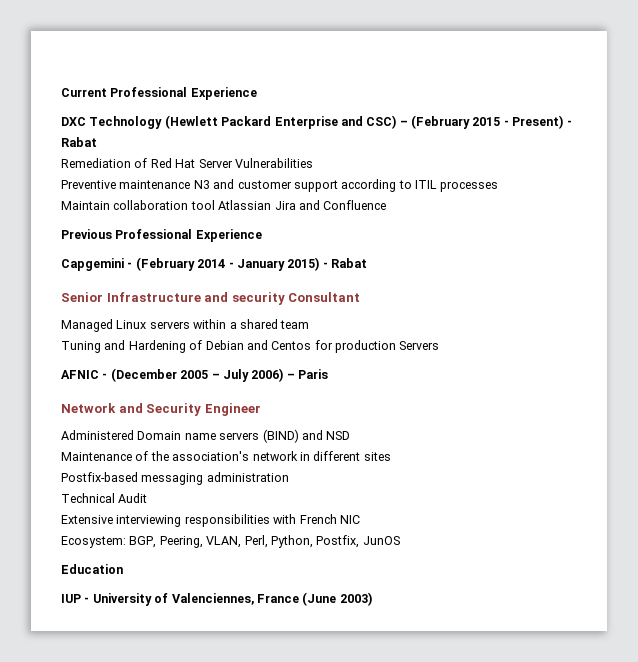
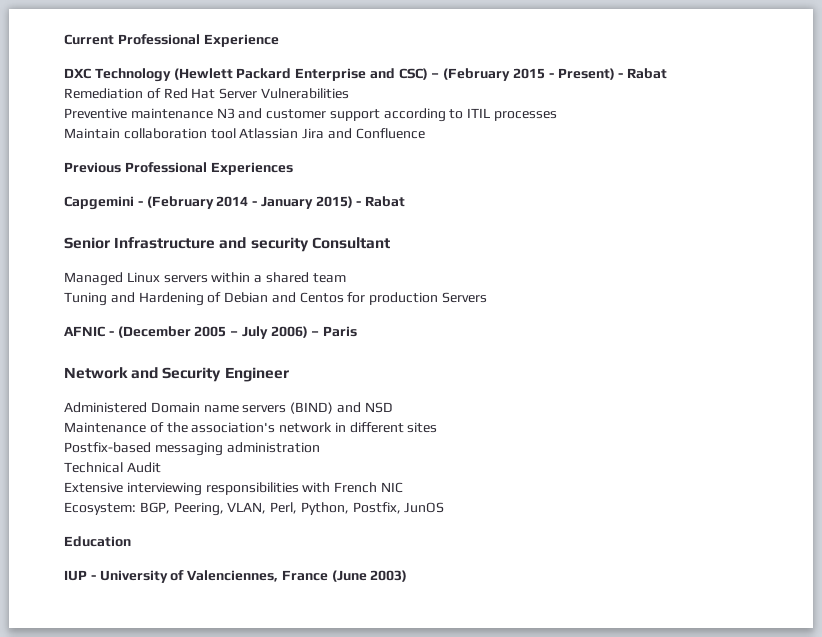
[195,229,262,242] Experience -> [210,162,293,175] Experiences

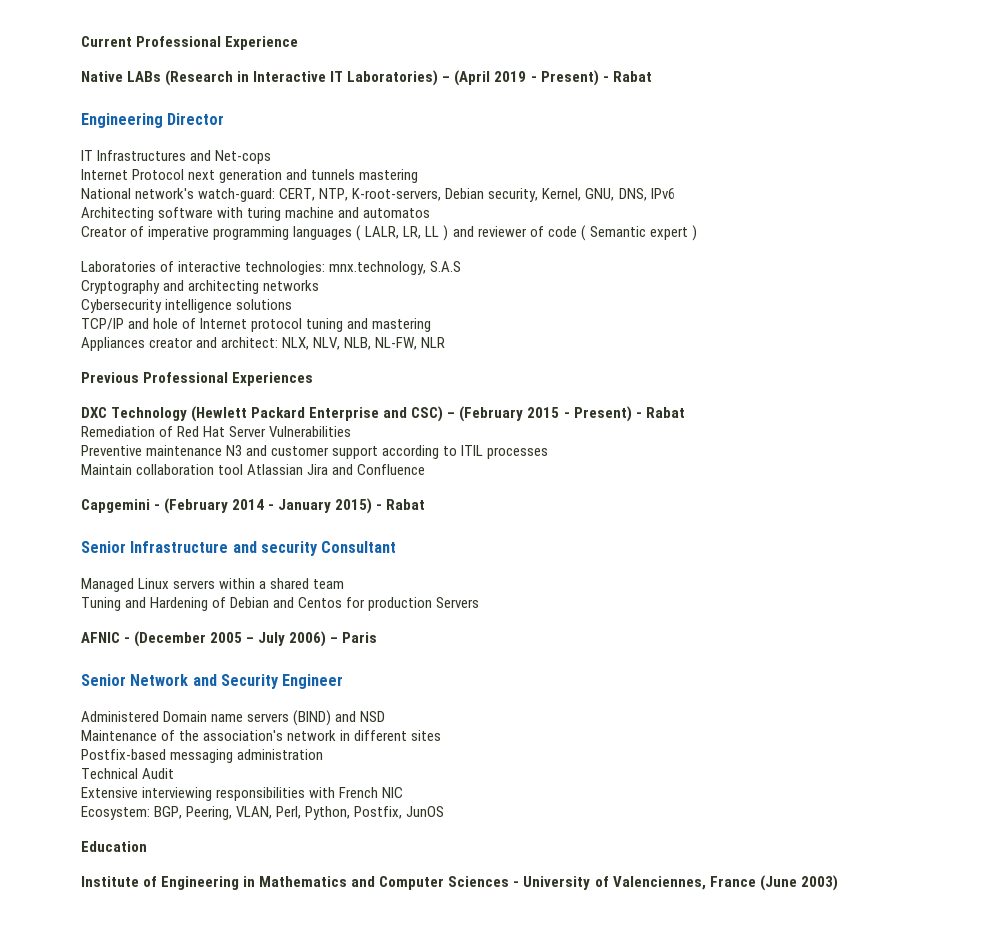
(279, 40) none -> [81,70,652,86] [81,113,225,128] [81,150,272,164] [81,169,419,183] [81,188,675,202] [81,207,431,221] [81,225,697,241] [81,261,462,275] [81,280,320,294] [81,299,293,313] [81,318,432,332] [81,337,446,351] [81,372,314,386] // Native LABs (Research in Interactive IT Laboratories) – (April 2019 - Present) - Rabat // Engineering Director // IT Infrastructures and Net-cops // Internet Protocol next generation and tunnels mastering // National network's watch-guard: CERT, NTP, K-root-servers, Debian security, Kernel, GNU, DNS, IPv6 // Architecting software with turing machine and automatos // Creator of imperative programming languages ( LALR, LR, LL ) and reviewer of code ( Semantic expert ) // Laboratories of interactive technologies: mnx.technology, S.A.S // Cryptography and architecting networks // Cybersecurity intelligence solutions // TCP/IP and hole of Internet protocol tuning and mastering // Appliances creator and architect: NLX, NLV, NLB, NL-FW, NLR // Previous Professional Experiences
[64,162,293,175] // Previous Professional Experiences -> (426, 469) none
(358, 331) none -> [81,674,126,686] Senior
[64,570,87,581] IUP -> [81,876,510,890] Institute of Engineering in Mathematics and Computer Sciences

